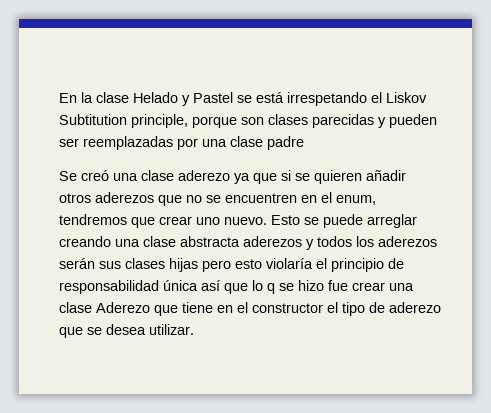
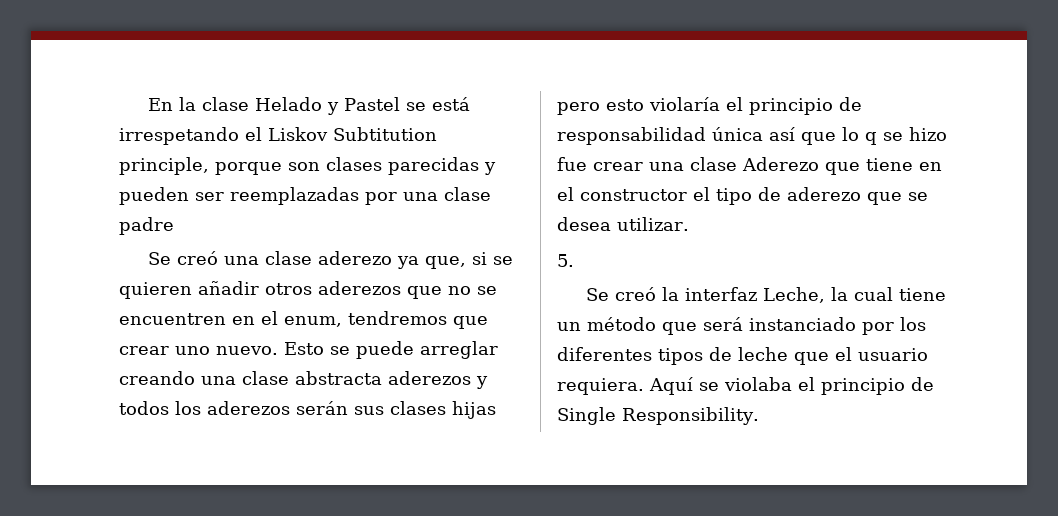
[253,173,277,184] que -> [425,256,467,269] que,
(194, 329) none -> [557,254,574,267] [586,287,947,303] [557,317,926,335] [557,347,928,365] [557,377,934,395] [557,407,759,425] // 5. // Se creó la interfaz Leche, la cual tiene un método que será instanciado por los diferentes tipos de leche que el usuario requiera. Aquí se violaba el principio de Single Responsibility.

